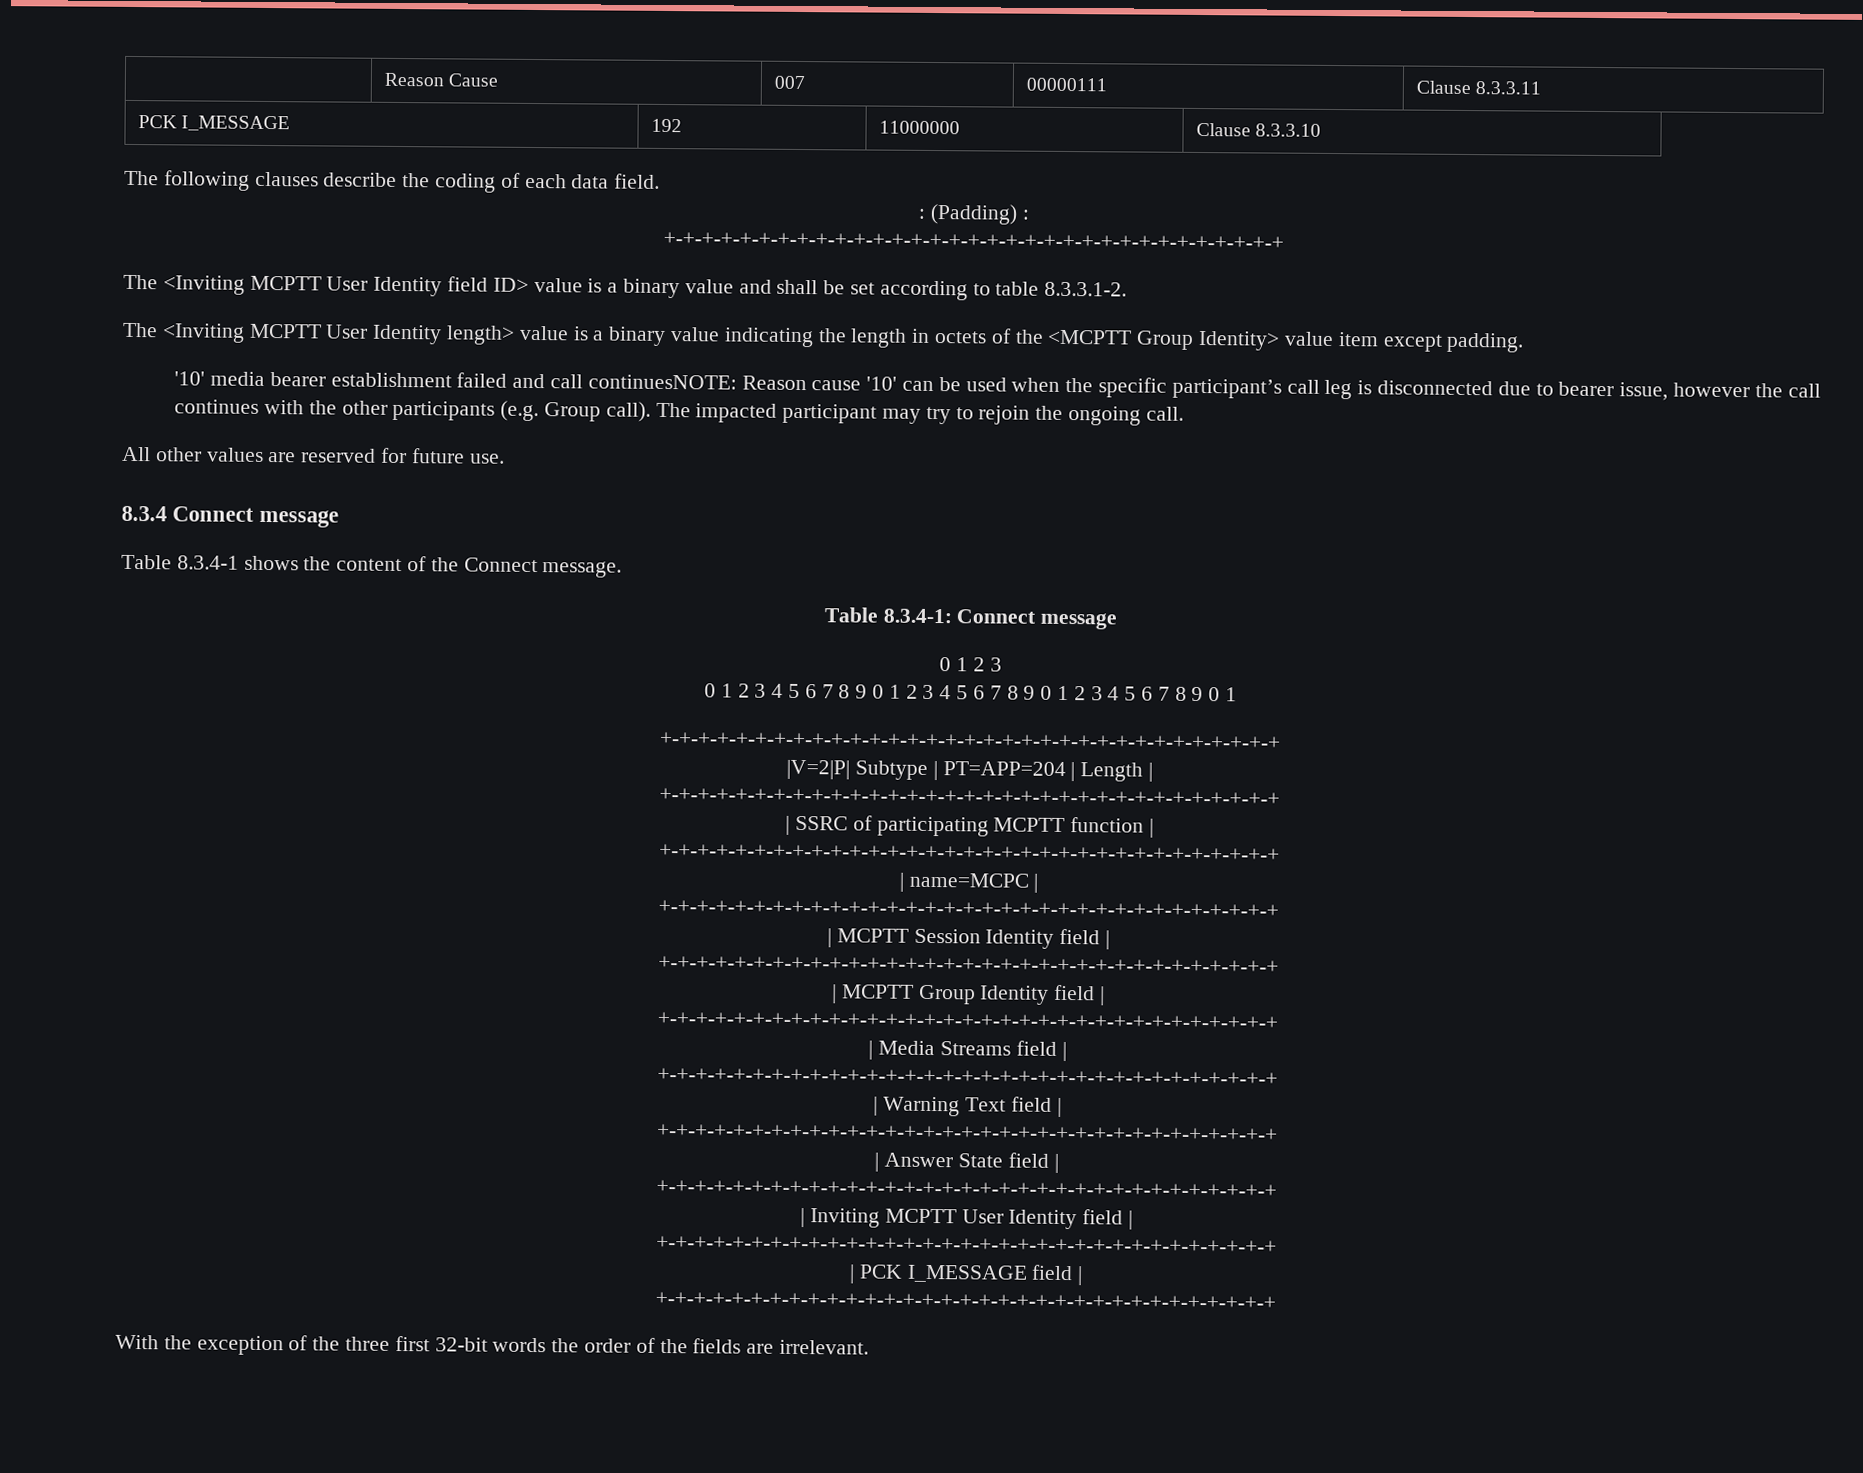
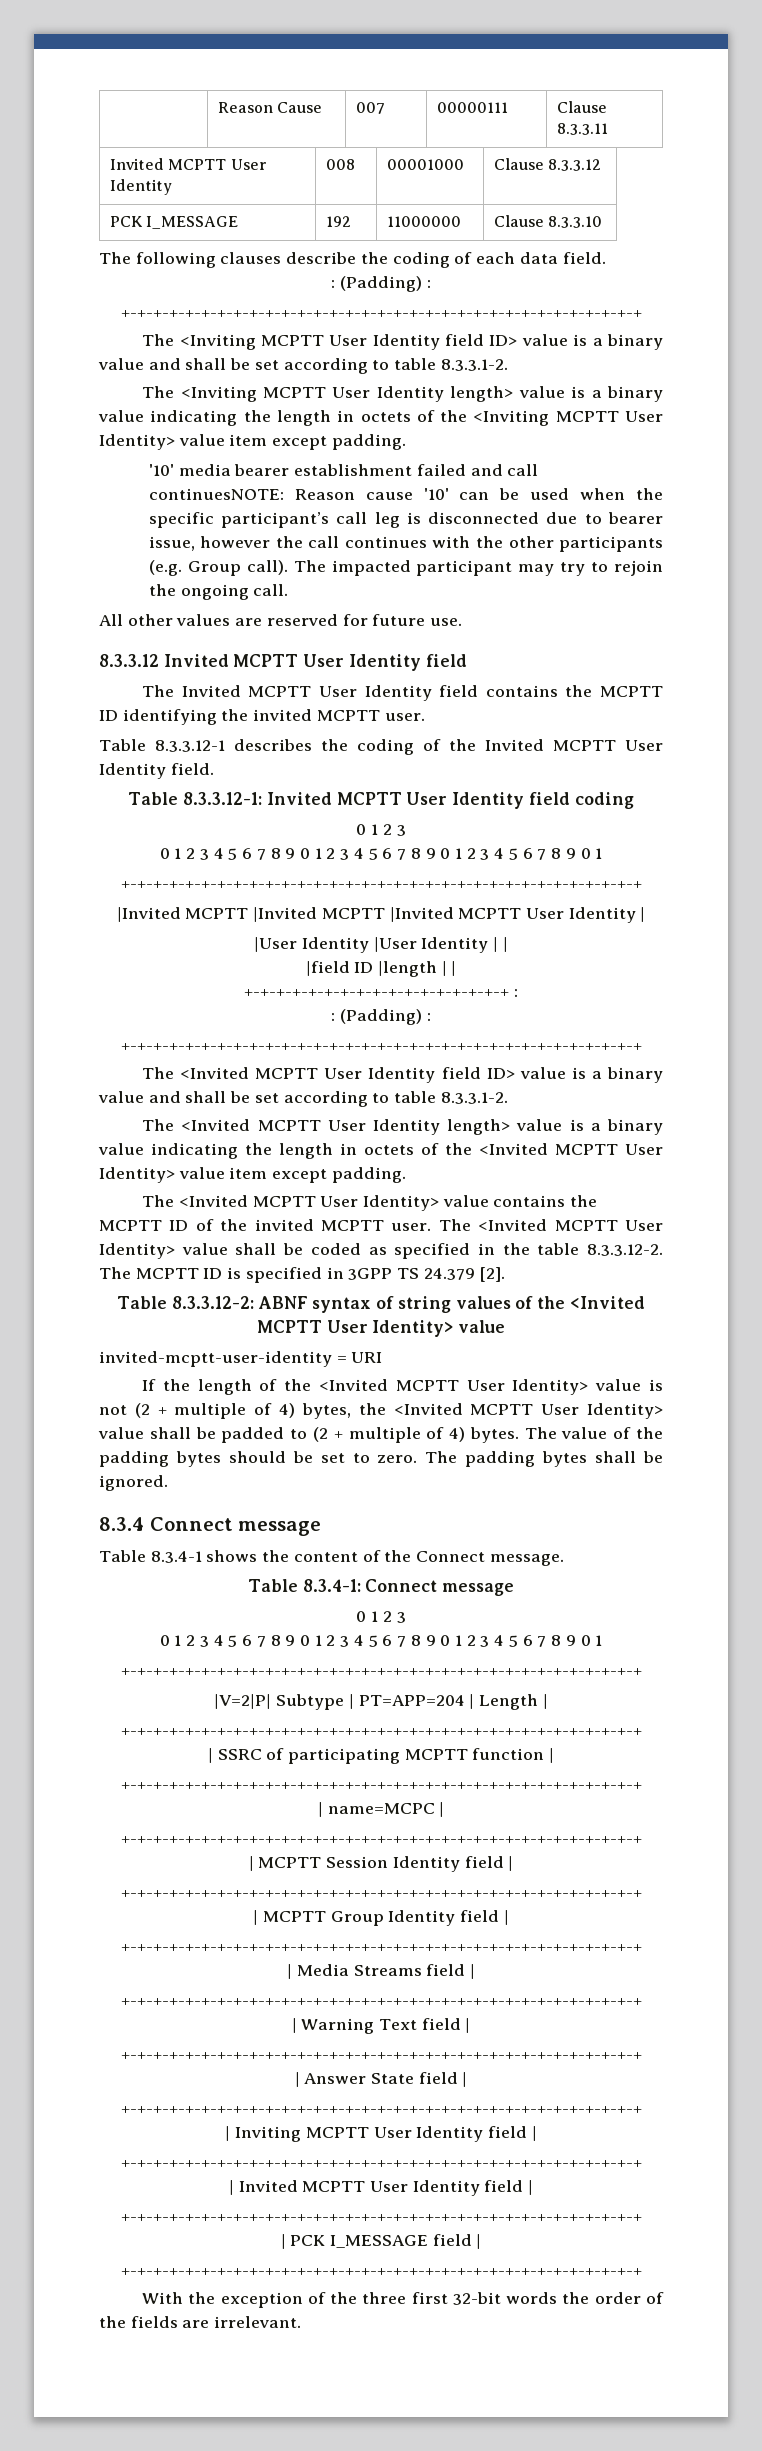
(1542, 88) none -> [110,158,267,170] [110,179,173,195] [326,159,356,170] [387,159,465,170] [494,158,602,171] // Invited MCPTT User Identity | 008 | 00001000 | Clause 8.3.3.12
[1047,329,1195,350] <MCPTT Group -> [473,410,663,426] <Inviting MCPTT User
(505, 458) none -> [99,654,467,671] [142,685,664,701] [99,709,425,725] [99,739,663,755] [99,763,214,779] [128,792,634,809] [356,824,406,836] [159,848,603,860] [120,881,642,889] [116,907,646,923] [254,937,508,953] [305,961,457,977] [244,989,518,997] [331,1009,431,1025] [120,1043,642,1051] [142,1067,663,1083] [98,1091,508,1107] [142,1119,663,1135] [98,1143,663,1159] [99,1167,406,1183] [142,1195,598,1211] [99,1219,663,1231] [99,1243,663,1259] [99,1267,505,1283] [117,1296,645,1313] [256,1320,506,1337] [99,1351,383,1367] [142,1379,663,1395] [99,1403,663,1419] [98,1427,663,1443] [99,1451,664,1467] [99,1475,168,1491] // 8.3.3.12 Invited MCPTT User Identity field // The Invited MCPTT User Identity field contains the MCPTT ID identifying the invited MCPTT user. // Table 8.3.3.12-1 describes the coding of the Invited MCPTT User Identity field. // Table 8.3.3.12-1: Invited MCPTT User Identity field coding // 0 1 2 3 // 0 1 2 3 4 5 6 7 8 9 0 1 2 3 4 5 6 7 8 9 0 1 2 3 4 5 6 7 8 9 0 1 // +-+-+-+-+-+-+-+-+-+-+-+-+-+-+-+-+-+-+-+-+-+-+-+-+-+-+-+-+-+-+-+-+ // |Invited MCPTT |Invited MCPTT |Invited MCPTT User Identity | // |User Identity |User Identity | | // |field ID |length | | // +-+-+-+-+-+-+-+-+-+-+-+-+-+-+-+-+ : // : (Padding) : // +-+-+-+-+-+-+-+-+-+-+-+-+-+-+-+-+-+-+-+-+-+-+-+-+-+-+-+-+-+-+-+-+ // The <Invited MCPTT User Identity field ID> value is a binary value and shall be set according to table 8.3.3.1-2. // The <Invited MCPTT User Identity length> value is a binary value indicating the length in octets of the <Invited MCPTT User Identity> value item except padding. // The <Invited MCPTT User Identity> value contains the MCPTT ID of the invited MCPTT user. The <Invited MCPTT User Identity> value shall be coded as specified in the table 8.3.3.12-2. The MCPTT ID is specified in 3GPP TS 24.379 [2]. // Table 8.3.3.12-2: ABNF syntax of string values of the <Invited MCPTT User Identity> value // invited-mcptt-user-identity = URI // If the length of the <Invited MCPTT User Identity> value is not (2 + multiple of 4) bytes, the <Invited MCPTT User Identity> value shall be padded to (2 + multiple of 4) bytes. The value of the padding bytes should be set to zero. The padding bytes shall be ignored.
(1277, 1244) none -> [228,2180,534,2196] [120,2214,642,2222] // | Invited MCPTT User Identity field | // +-+-+-+-+-+-+-+-+-+-+-+-+-+-+-+-+-+-+-+-+-+-+-+-+-+-+-+-+-+-+-+-+

